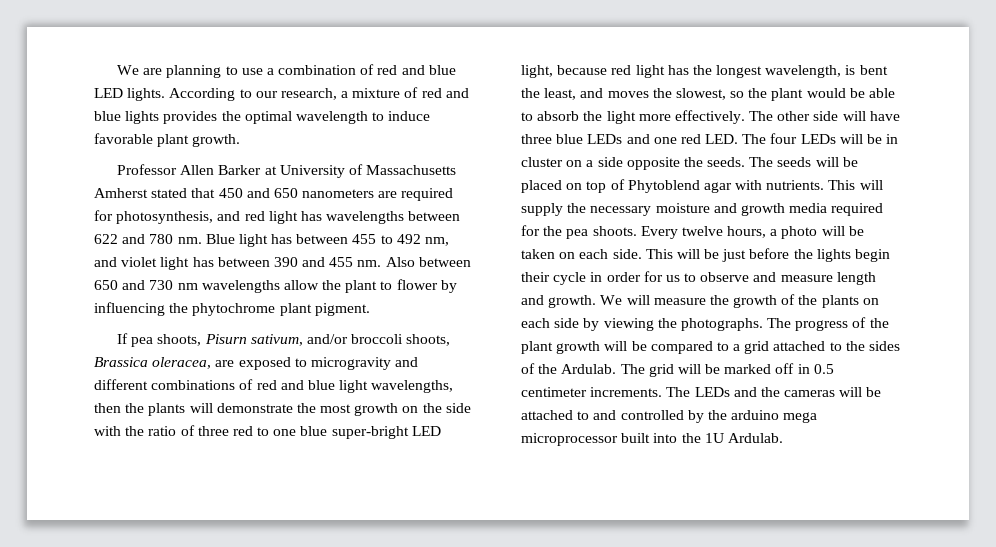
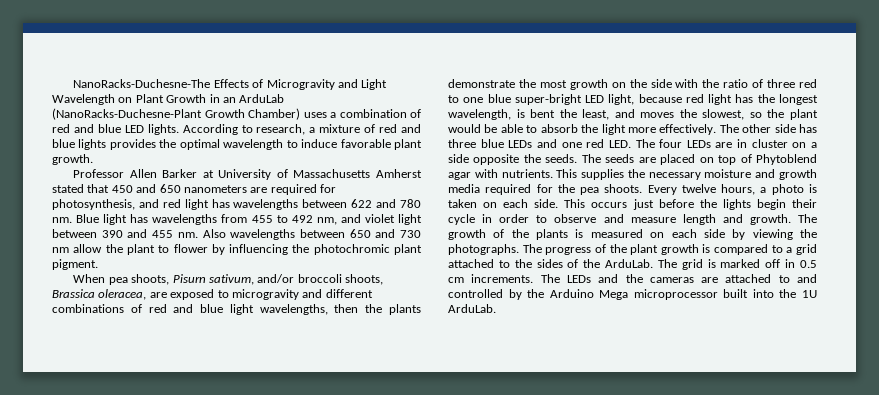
[116,65,263,78] We are planning to use -> [73,79,388,90] [52,94,285,105] [52,108,327,120] NanoRacks-Duchesne-The Effects of Microgravity and Light Wavelength on Plant Growth in an ArduLab (NanoRacks-Duchesne-Plant Growth Chamber) uses
[255,91,278,98] our -> (253, 129) none
[296,234,349,244] between -> [152,214,248,225] wavelengths from
[192,257,214,267] has -> (422, 219) none
(415, 262) none -> [230,229,296,240] wavelengths
[201,280,280,293] wavelengths -> (69, 250) none
[192,303,276,316] phytochrome -> [313,244,390,255] photochromic
[116,333,128,344] If -> [73,274,106,283] When
[189,403,213,413] will -> (421, 309) none
[842,111,900,121] will have -> [799,124,817,133] has
[839,134,883,144] will be -> [715,142,733,148] are
[815,157,858,167] will be -> [638,157,656,163] are
[859,180,883,190] [521,203,563,216] will supply -> [581,169,625,180] supplies
[821,226,864,236] will be -> [809,184,817,193] is
[676,249,720,259] will be -> [591,202,628,208] occurs
[643,271,680,282] for us -> (530, 218) none
[600,295,729,305] We will measure the -> [798,214,817,223] The
(859, 301) none -> [575,229,643,238] is measured
[604,341,647,351] will be -> [702,244,711,253] is
[561,364,617,374] Ardulab. -> [605,259,654,268] ArduLab.
[677,364,721,374] will be -> [707,259,716,268] is
[521,387,587,397] centimeter -> [448,277,464,283] cm
[839,387,882,397] will be -> [701,277,719,283] are
[731,410,818,423] arduino mega -> [549,289,629,300] Arduino Mega
[727,433,783,443] Ardulab. -> [448,304,496,313] ArduLab.

